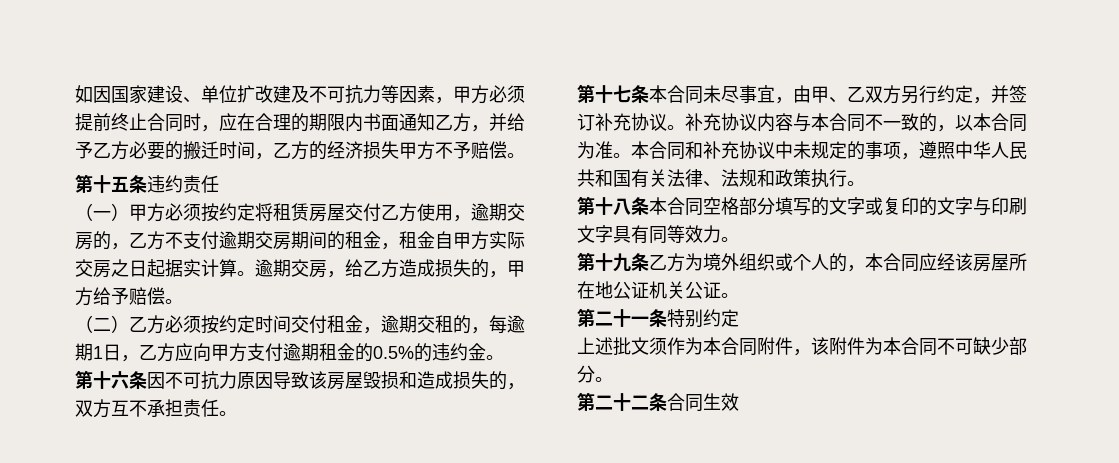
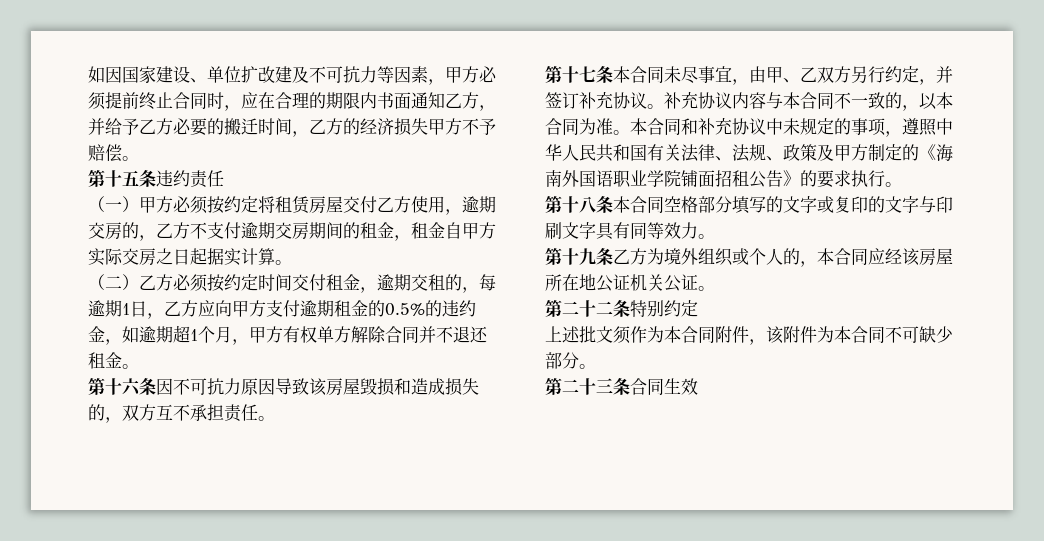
[255,259,525,278] [75,287,183,306] 逾期交房，给乙方造成损失的，甲方给予赔偿。 -> (292, 262) none
(486, 352) none -> [105,325,488,345] [88,352,122,369] ，如逾期超1个月，甲方有权单方解除合同并不退还租金
[757,169,811,187] 和政策 -> [766,144,953,162] [545,170,851,188] 、政策及甲方制定的《海南外国语职业学院铺面招租公告》的要求
[631,316,649,325] 一 -> [596,301,613,315] 二
[631,395,649,410] 二 -> [596,378,613,393] 三

